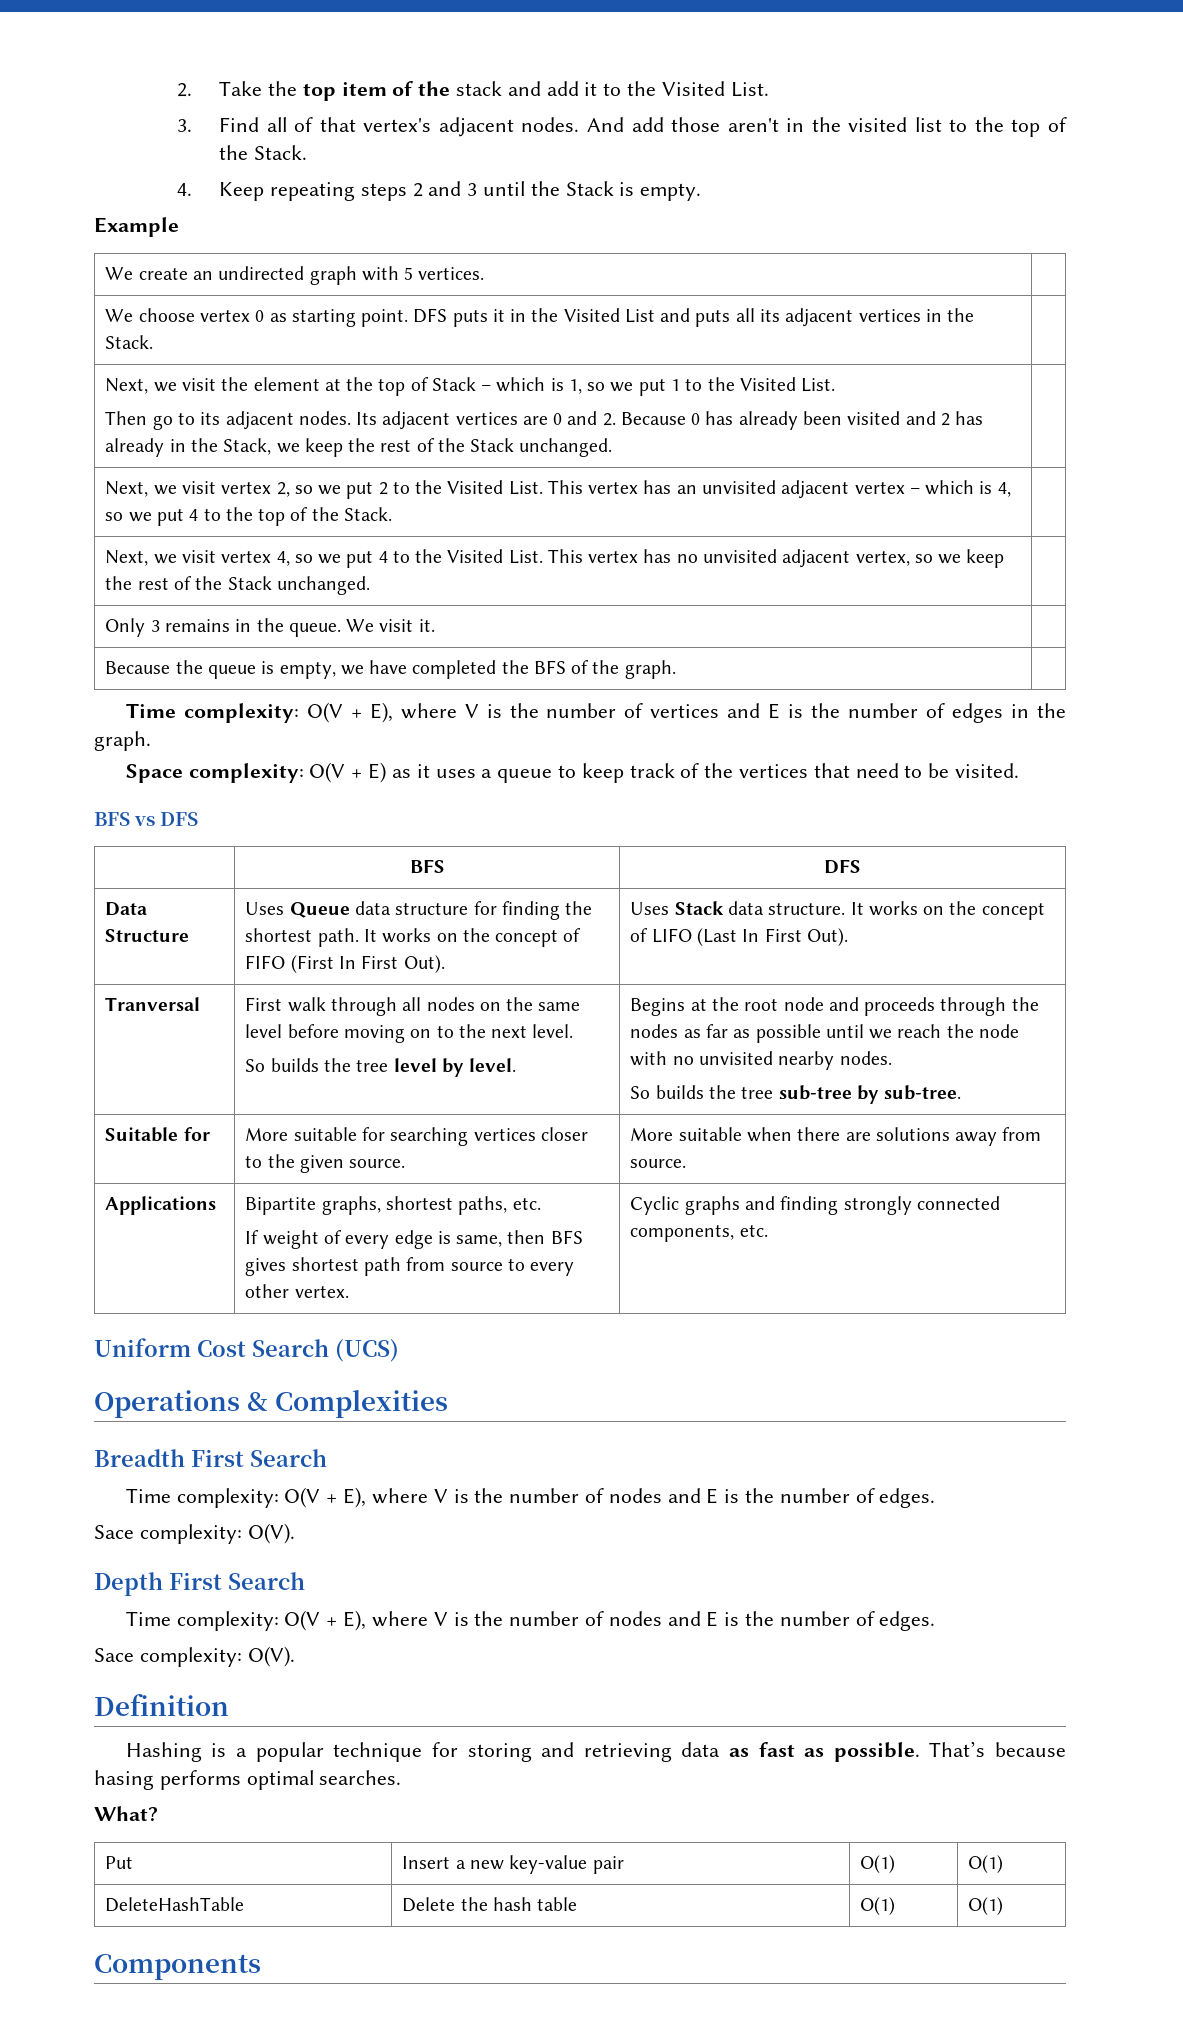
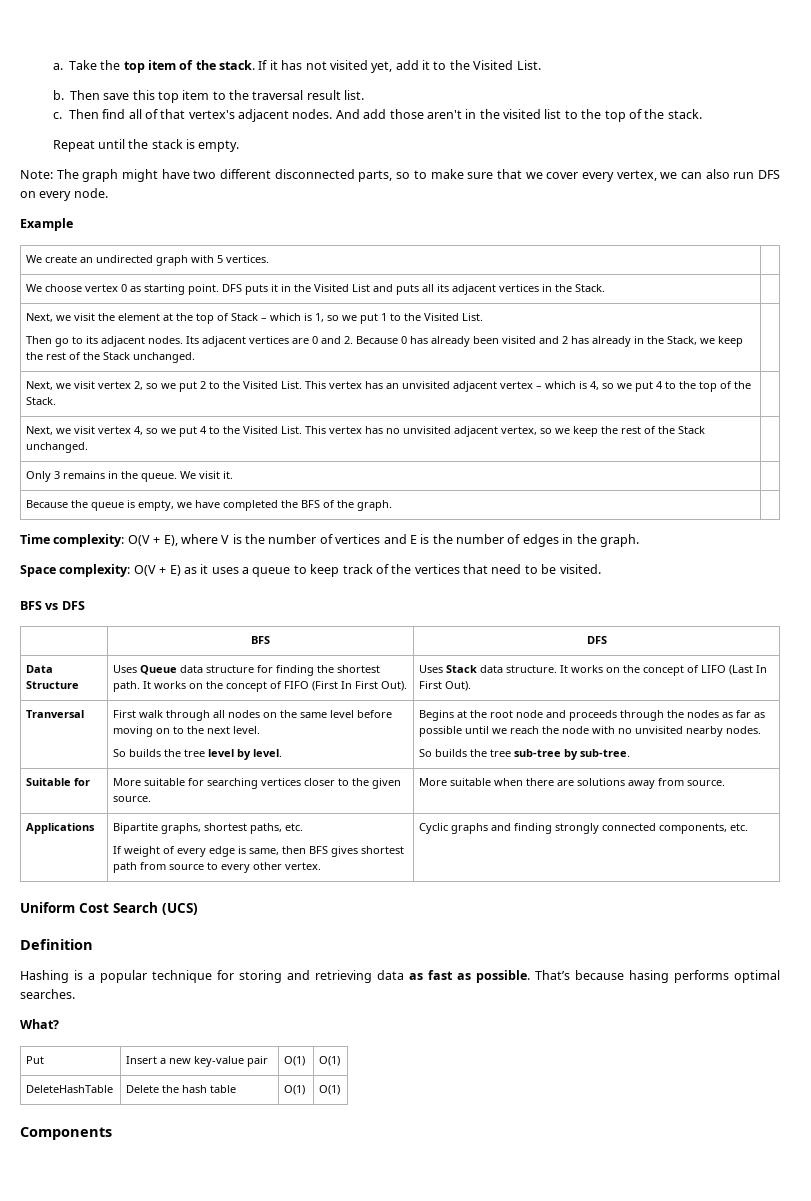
[177,83,193,97] 2. -> [52,63,63,70] a.
[455,81,541,96] stack and -> [219,60,393,73] stack. If it has not visited yet,
[177,117,260,132] 3. Find -> [52,90,365,103] [52,109,126,119] b. Then save this top item to the traversal result list. // c. Then find
[253,145,307,160] [177,181,478,201] Stack. // 4. Keep repeating steps 2 and 3 -> [667,109,702,119] [52,140,95,152] stack. // Repeat
[565,181,614,196] Stack -> [151,139,183,149] stack
(702, 192) none -> [20,169,780,182] [20,188,108,201] // Note: The graph might have two different disconnected parts, so to make sure that we cover every vertex, we can also run DFS on every node.
[94,1390,449,1418] [94,1449,327,1467] [125,1487,936,1508] [94,1523,295,1544] [94,1572,305,1596] [125,1610,936,1631] [94,1646,295,1667] // Operations & Complexities // Breadth First Search // Time complexity: O(V + E), where V is the number of nodes and E is the number of edges. // Sace complexity: O(V). // Depth First Search // Time complexity: O(V + E), where V is the number of nodes and E is the number of edges. // Sace complexity: O(V). -> (198, 909) none

